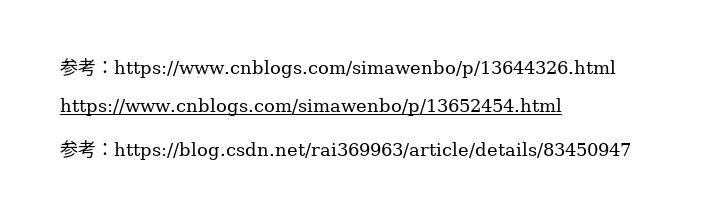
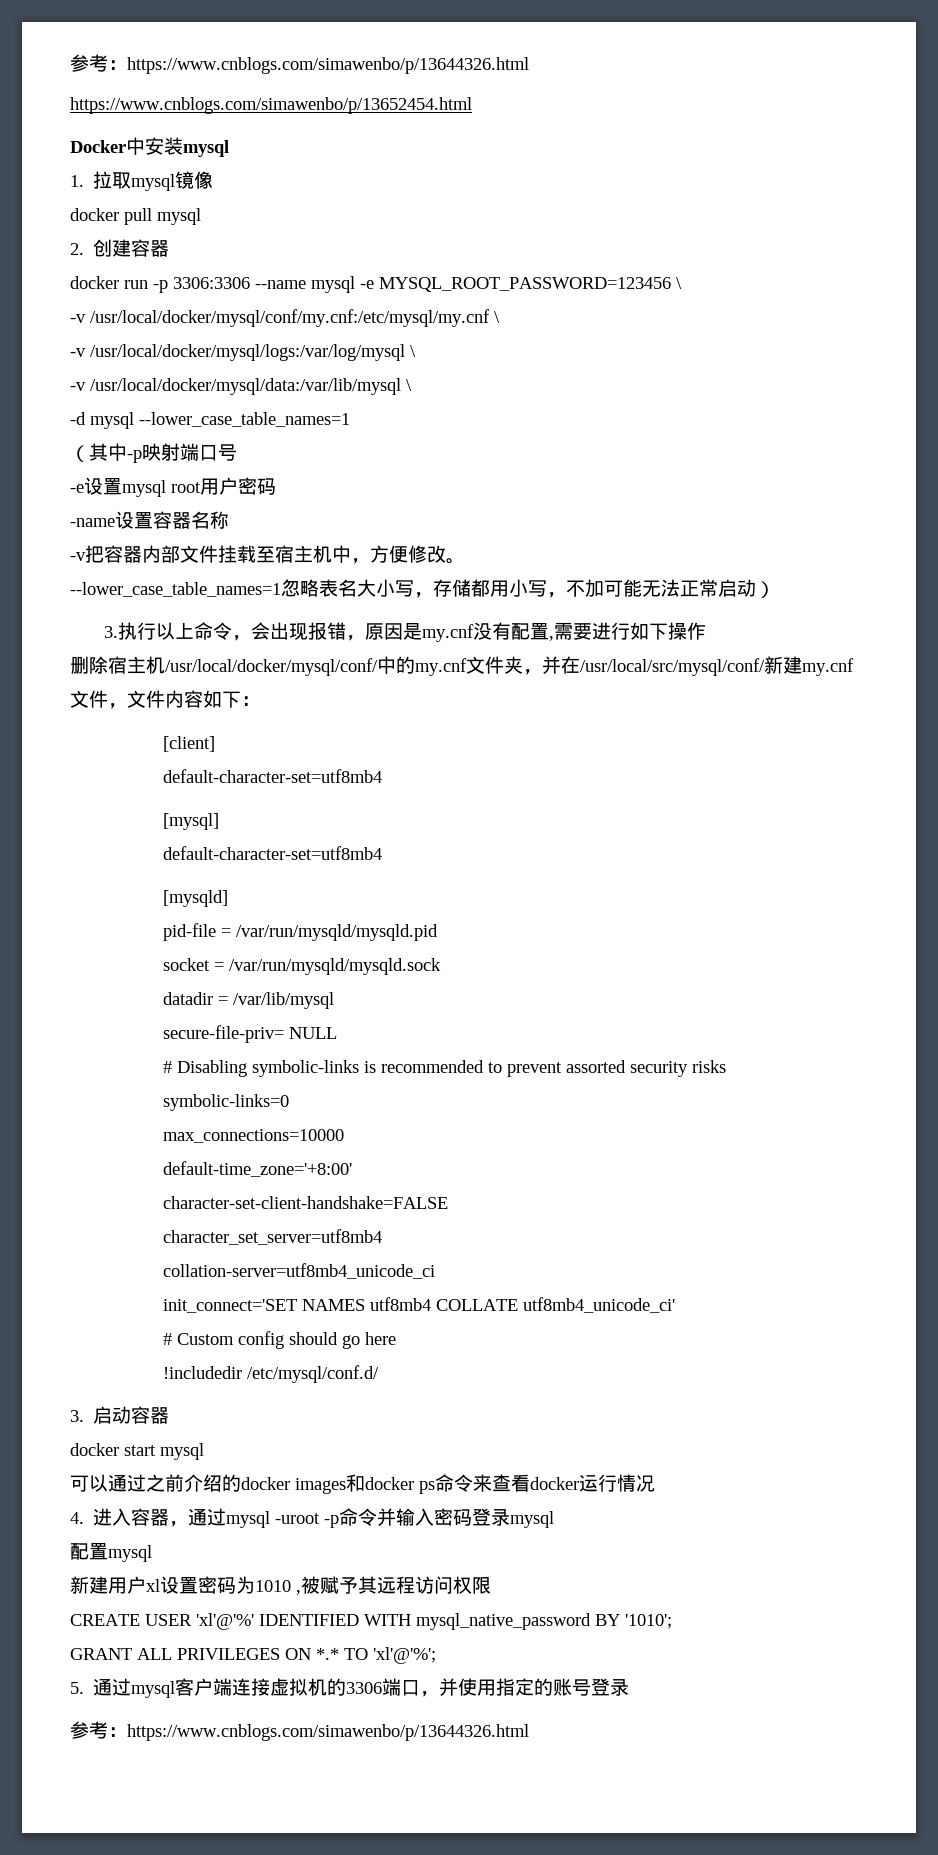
[60,140,631,160] // 参考：https://blog.csdn.net/rai369963/article/details/83450947 -> [70,137,229,157] [70,171,214,191] [70,208,201,225] [70,239,170,257] [70,276,682,293] [70,309,500,327] [70,344,416,361] [70,378,412,395] [70,412,350,429] [70,443,237,463] [70,477,276,497] [70,511,229,529] [70,545,465,564] [70,579,775,598] [103,622,706,642] [70,656,854,676] [70,690,260,709] [162,736,215,752] [162,769,382,783] [162,813,219,830] [162,846,382,860] [162,890,228,907] [162,923,438,941] [162,958,441,975] [162,992,334,1009] [162,1025,337,1043] [162,1060,726,1077] [162,1094,289,1111] [162,1129,344,1143] [162,1161,352,1177] [162,1196,448,1209] [162,1229,382,1245] [162,1263,435,1279] [162,1297,675,1313] [162,1331,396,1349] [162,1365,379,1383] [70,1406,170,1424] [70,1443,204,1460] [70,1474,655,1494] [70,1508,555,1528] [70,1543,152,1562] [70,1576,491,1595] [70,1613,672,1630] [70,1647,436,1664] [70,1678,630,1698] [70,1721,529,1741] // Docker中安装mysql // 1.拉取mysql镜像 // docker pull mysql // 2.创建容器 // docker run -p 3306:3306 --name mysql -e MYSQL_ROOT_PASSWORD=123456 \ // -v /usr/local/docker/mysql/conf/my.cnf:/etc/mysql/my.cnf \ // -v /usr/local/docker/mysql/logs:/var/log/mysql \ // -v /usr/local/docker/mysql/data:/var/lib/mysql \ // -d mysql --lower_case_table_names=1 // （其中-p映射端口号 // -e设置mysql root用户密码 // -name设置容器名称 // -v把容器内部文件挂载至宿主机中，方便修改。 // --lower_case_table_names=1忽略表名大小写，存储都用小写，不加可能无法正常启动） // 3.执行以上命令，会出现报错，原因是my.cnf没有配置,需要进行如下操作 // 删除宿主机/usr/local/docker/mysql/conf/中的my.cnf文件夹，并在/usr/local/src/mysql/conf/新建my.cnf文件，文件内容如下： // [client] // default-character-set=utf8mb4 // [mysql] // default-character-set=utf8mb4 // [mysqld] // pid-file = /var/run/mysqld/mysqld.pid // socket = /var/run/mysqld/mysqld.sock // datadir = /var/lib/mysql // secure-file-priv= NULL // # Disabling symbolic-links is recommended to prevent assorted security risks // symbolic-links=0 // max_connections=10000 // default-time_zone='+8:00' // character-set-client-handshake=FALSE // character_set_server=utf8mb4 // collation-server=utf8mb4_unicode_ci // init_connect='SET NAMES utf8mb4 COLLATE utf8mb4_unicode_ci' // # Custom config should go here // !includedir /etc/mysql/conf.d/ // 3.启动容器 // docker start mysql // 可以通过之前介绍的docker images和docker ps命令来查看docker运行情况 // 4.进入容器，通过mysql -uroot -p命令并输入密码登录mysql // 配置mysql // 新建用户xl设置密码为1010 ,被赋予其远程访问权限 // CREATE USER 'xl'@'%' IDENTIFIED WITH mysql_native_password BY '1010'; // GRANT ALL PRIVILEGES ON *.* TO 'xl'@'%'; // 5.通过mysql客户端连接虚拟机的3306端口，并使用指定的账号登录 // 参考：https://www.cnblogs.com/simawenbo/p/13644326.html

